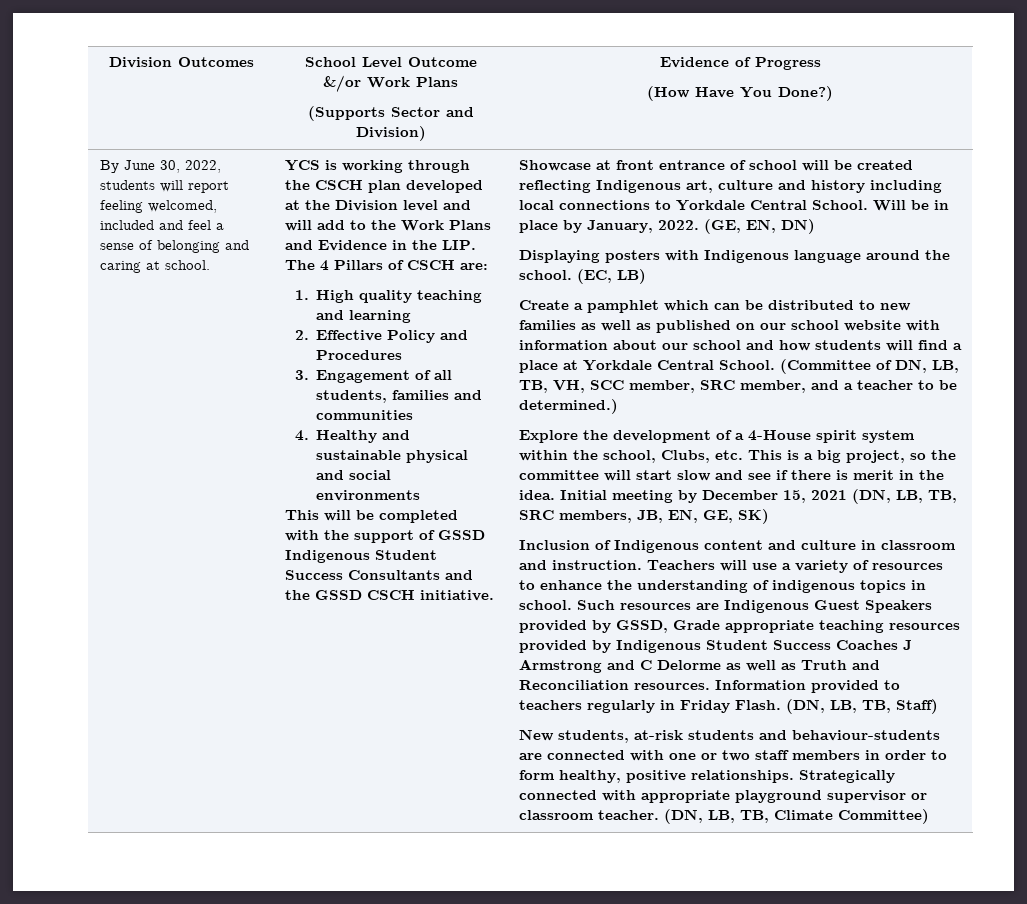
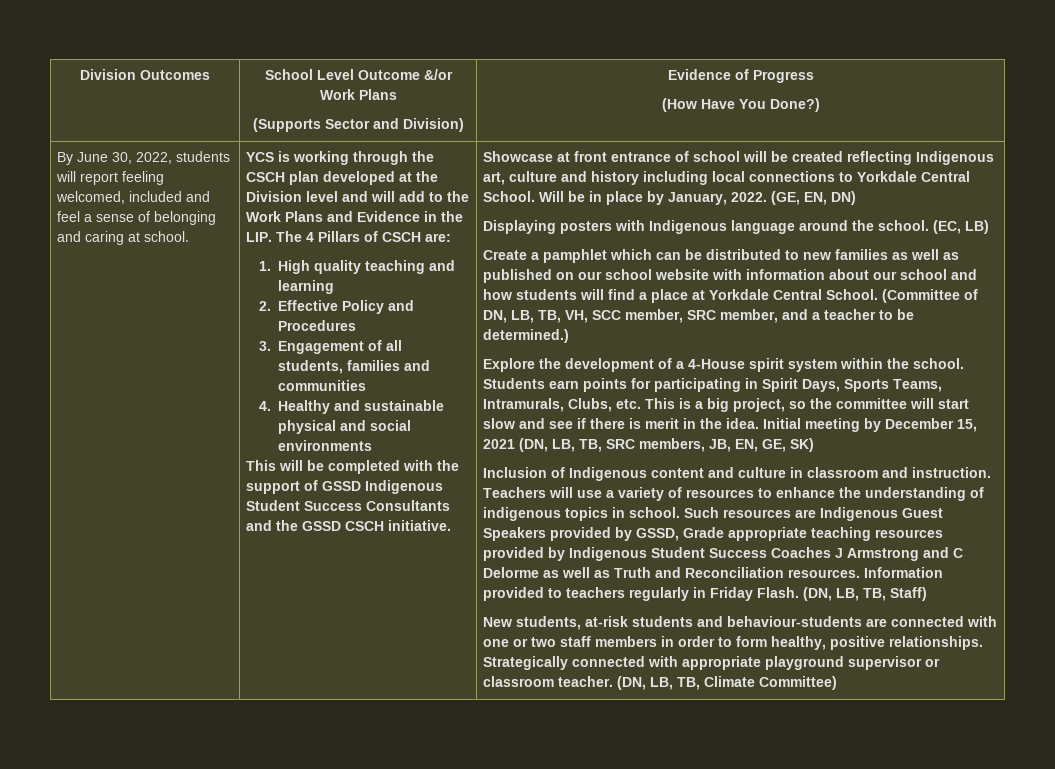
[602,450,656,463] school, -> [912,358,964,369] [482,378,942,392] [482,398,564,412] school. Students earn points for participating in Spirit Days, Sports Teams, Intramurals,

